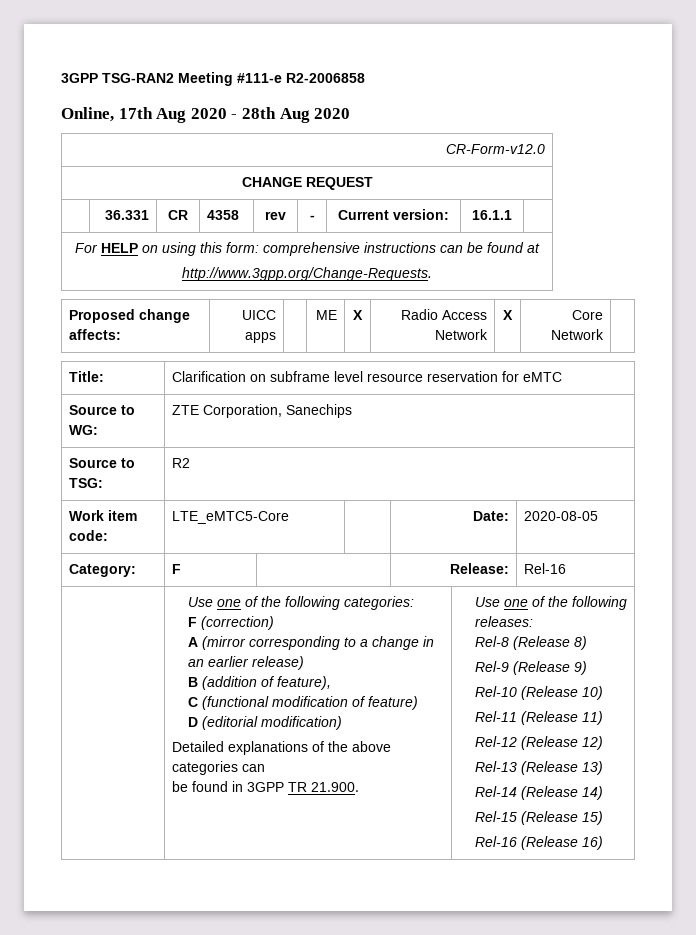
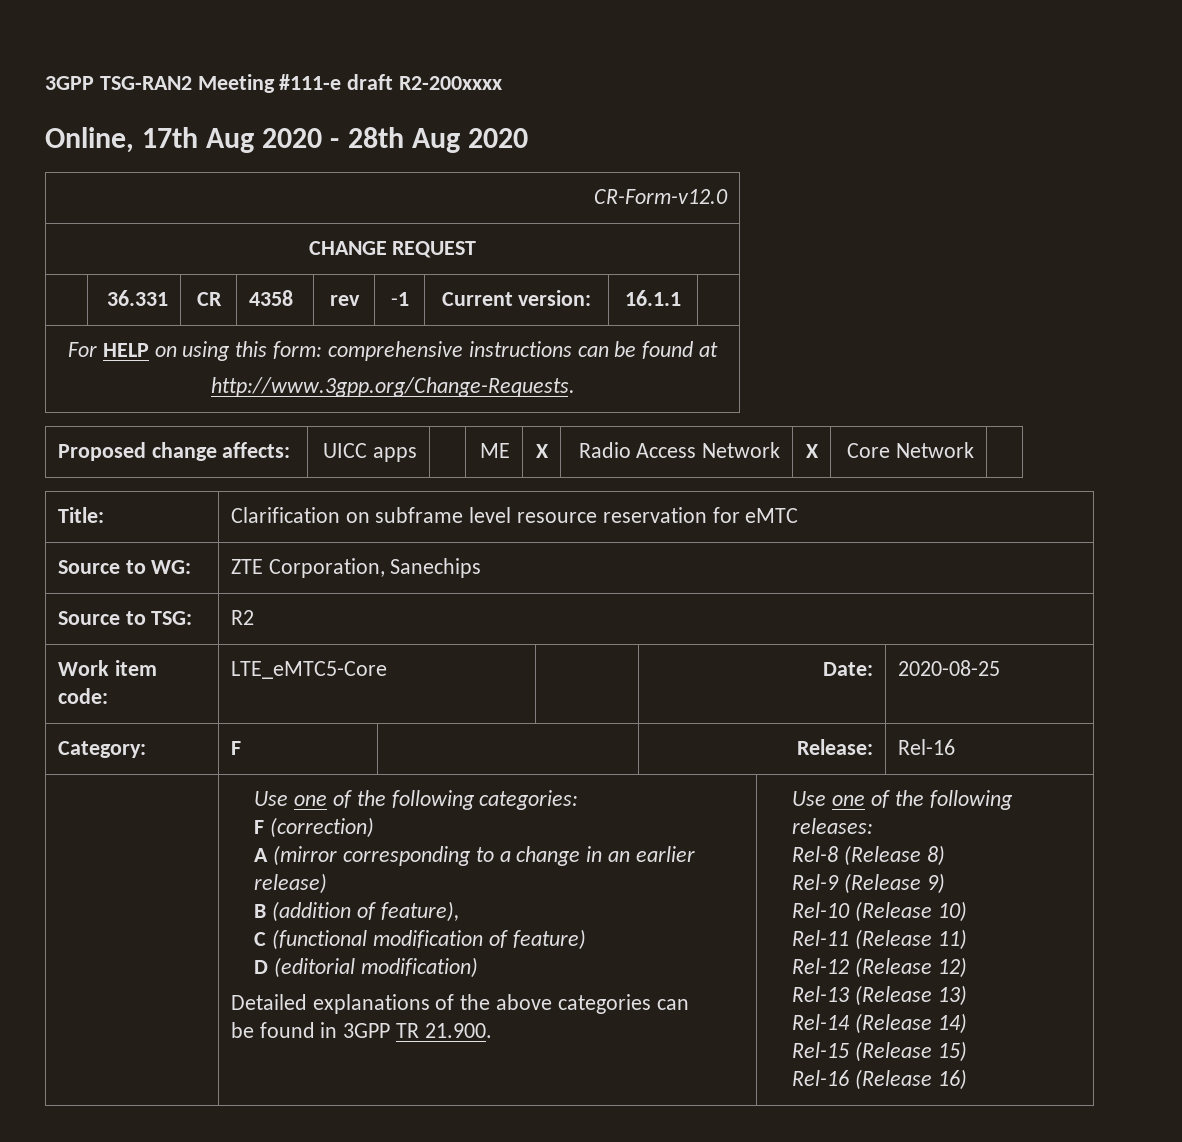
[286,73,365,83] R2-2006858 -> [347,74,503,90] draft R2-200xxxx
[309,215,315,220] - -> [390,292,409,306] -1
[524,511,599,521] 2020-08-05 -> [897,660,1000,676] 2020-08-25

